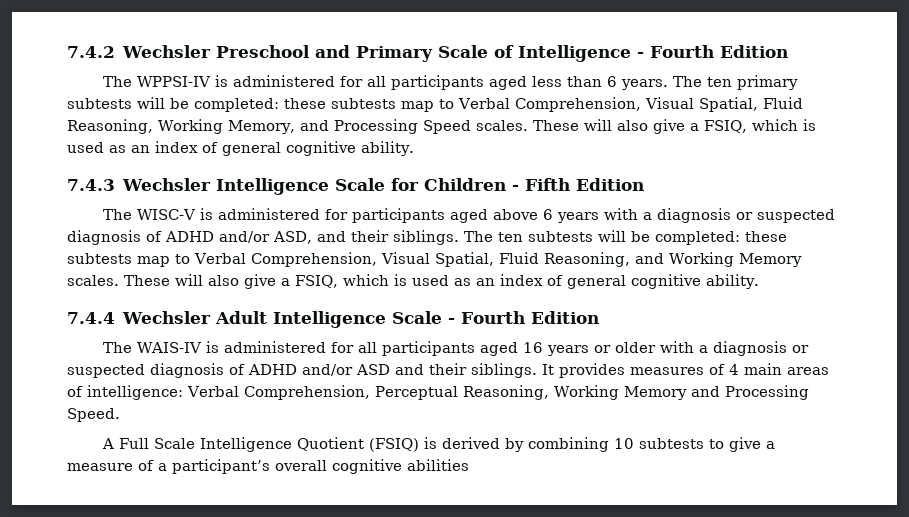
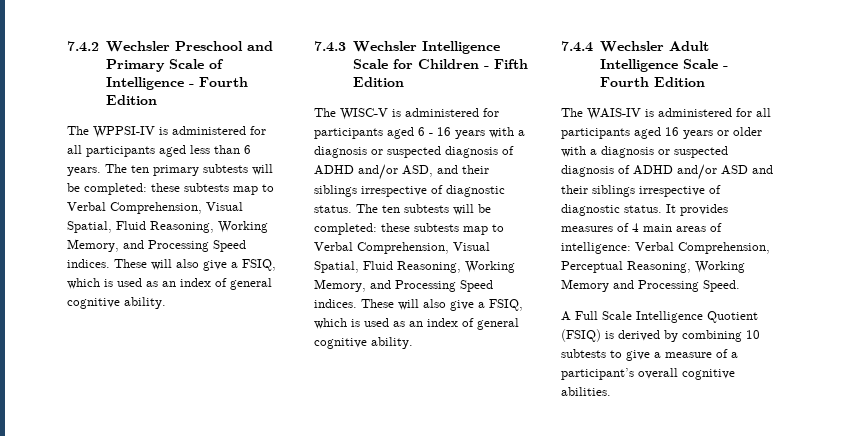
[475,120,528,131] scales. -> [67,259,110,268] indices.
[493,209,554,220] above 6 -> [418,127,451,136] 6 - 16
[393,230,459,245] siblings. -> [314,185,505,197] [314,205,352,213] siblings irrespective of diagnostic status.
[634,252,802,267] [67,275,119,286] and Working Memory scales. -> [465,261,515,273] [314,279,493,292] [314,299,357,308] Working Memory, and Processing Speed indices.
[471,363,537,378] siblings. -> [592,185,721,197] [561,204,662,216] siblings irrespective of diagnostic status.
[407,459,469,471] abilities -> [561,387,611,396] abilities.

